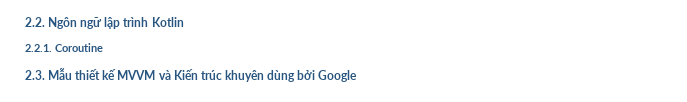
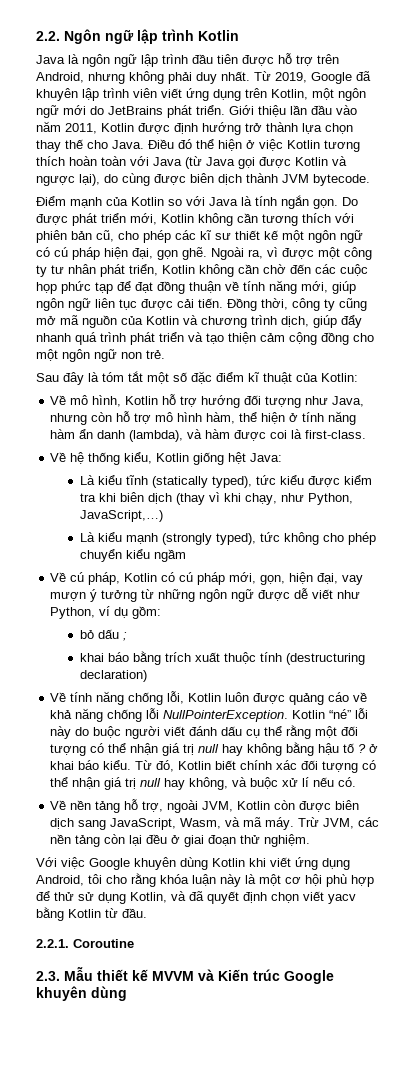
(184, 22) none -> [36,53,339,67] [36,71,371,84] [36,88,366,101] [36,105,357,118] [36,121,353,135] [36,139,360,152] [36,156,347,169] [36,173,370,186] [36,195,358,209] [36,213,354,226] [36,230,363,243] [36,247,372,260] [36,264,368,277] [36,280,356,294] [36,298,367,311] [36,315,362,328] [36,332,374,345] [36,349,165,362] [36,371,358,385] [50,394,365,408] [50,411,357,425] [50,429,367,442] [50,452,283,465] [79,475,372,488] [79,492,353,505] [79,510,163,522] [79,532,376,545] [79,549,186,562] [50,572,364,585] [50,588,361,602] [50,606,162,619] [79,629,127,641] [79,651,365,665] [79,670,147,682] [50,691,368,705] [50,708,369,722] [50,725,359,739] [50,742,379,756] [50,760,377,773] [50,777,357,790] [50,799,360,813] [50,817,380,830] [50,834,311,847] [36,857,350,870] [36,873,374,887] [36,891,356,904] [36,907,147,921] // Java là ngôn ngữ lập trình đầu tiên được hỗ trợ trên Android, nhưng không phải duy nhất. Từ 2019, Google đã khuyên lập trình viên viết ứng dụng trên Kotlin, một ngôn ngữ mới do JetBrains phát triển. Giới thiệu lần đầu vào năm 2011, Kotlin được định hướng trở thành lựa chọn thay thế cho Java. Điều đó thể hiện ở việc Kotlin tương thích hoàn toàn với Java (từ Java gọi được Kotlin và ngược lại), do cùng được biên dịch thành JVM bytecode. // Điểm mạnh của Kotlin so với Java là tính ngắn gọn. Do được phát triển mới, Kotlin không cần tương thích với phiên bản cũ, cho phép các kĩ sư thiết kế một ngôn ngữ có cú pháp hiện đại, gọn ghẽ. Ngoài ra, vì được một công ty tư nhân phát triển, Kotlin không cần chờ đến các cuộc họp phức tạp để đạt đồng thuận về tính năng mới, giúp ngôn ngữ liên tục được cải tiến. Đồng thời, công ty cũng mở mã nguồn của Kotlin và chương trình dịch, giúp đẩy nhanh quá trình phát triển và tạo thiện cảm cộng đồng cho một ngôn ngữ non trẻ. // Sau đây là tóm tắt một số đặc điểm kĩ thuật của Kotlin: // Về mô hình, Kotlin hỗ trợ hướng đối tượng như Java, nhưng còn hỗ trợ mô hình hàm, thể hiện ở tính năng hàm ẩn danh (lambda), và hàm được coi là first-class. // Về hệ thống kiểu, Kotlin giống hệt Java: // Là kiểu tĩnh (statically typed), tức kiểu được kiểm tra khi biên dịch (thay vì khi chạy, như Python, JavaScript,…) // Là kiểu mạnh (strongly typed), tức không cho phép chuyển kiểu ngầm // Về cú pháp, Kotlin có cú pháp mới, gọn, hiện đại, vay mượn ý tưởng từ những ngôn ngữ được dễ viết như Python, ví dụ gồm: // bỏ dấu ; // khai báo bằng trích xuất thuộc tính (destructuring declaration) // Về tính năng chống lỗi, Kotlin luôn được quảng cáo về khả năng chống lỗi NullPointerException. Kotlin “né” lỗi này do buộc người viết đánh dấu cụ thể rằng một đối tượng có thể nhận giá trị null hay không bằng hậu tố ? ở khai báo kiểu. Từ đó, Kotlin biết chính xác đối tượng có thể nhận giá trị null hay không, và buộc xử lí nếu có. // Về nền tảng hỗ trợ, ngoài JVM, Kotlin còn được biên dịch sang JavaScript, Wasm, và mã máy. Trừ JVM, các nền tảng còn lại đều ở giai đoạn thử nghiệm. // Với việc Google khuyên dùng Kotlin khi viết ứng dụng Android, tôi cho rằng khóa luận này là một cơ hội phù hợp để thử sử dụng Kotlin, và đã quyết định chọn viết yacv bằng Kotlin từ đầu.
[224,70,358,82] khuyên dùng bởi Google -> [284,970,334,984] [36,986,127,1001] Google khuyên dùng

